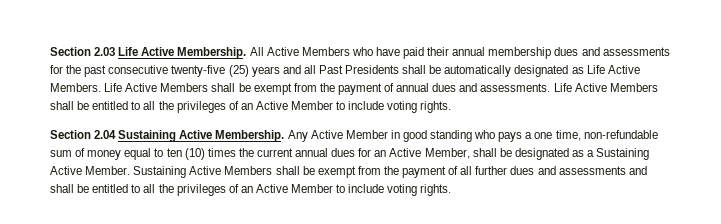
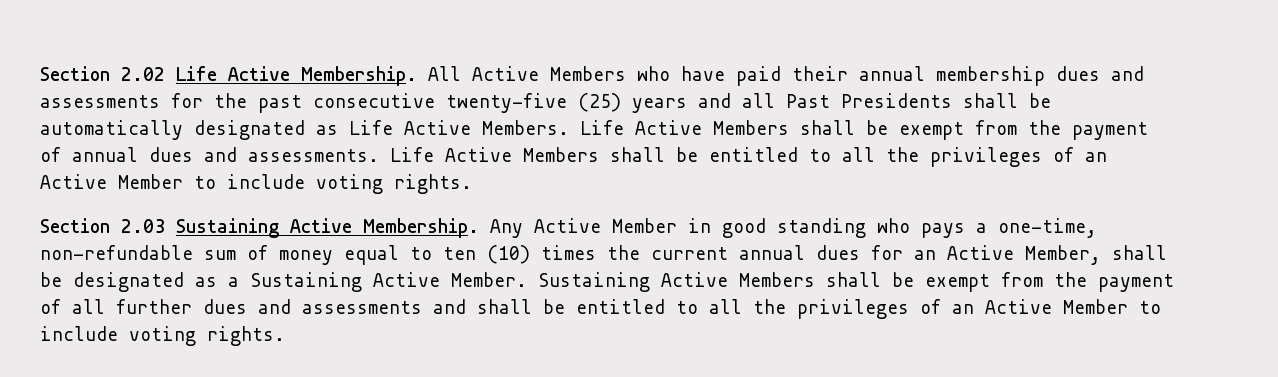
[50,47,116,56] Section 2.03 -> [40,66,165,81] Section 2.02
[94,130,117,139] 2.04 -> [121,219,165,233] 2.03
[534,130,581,141] one time, -> [998,218,1097,238] one-time,

